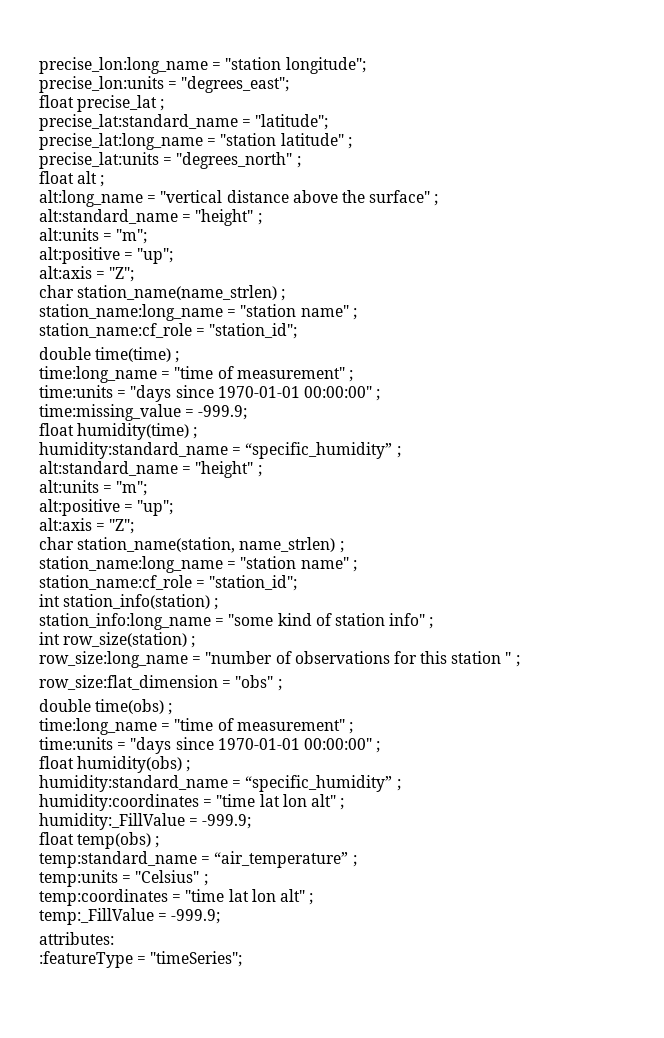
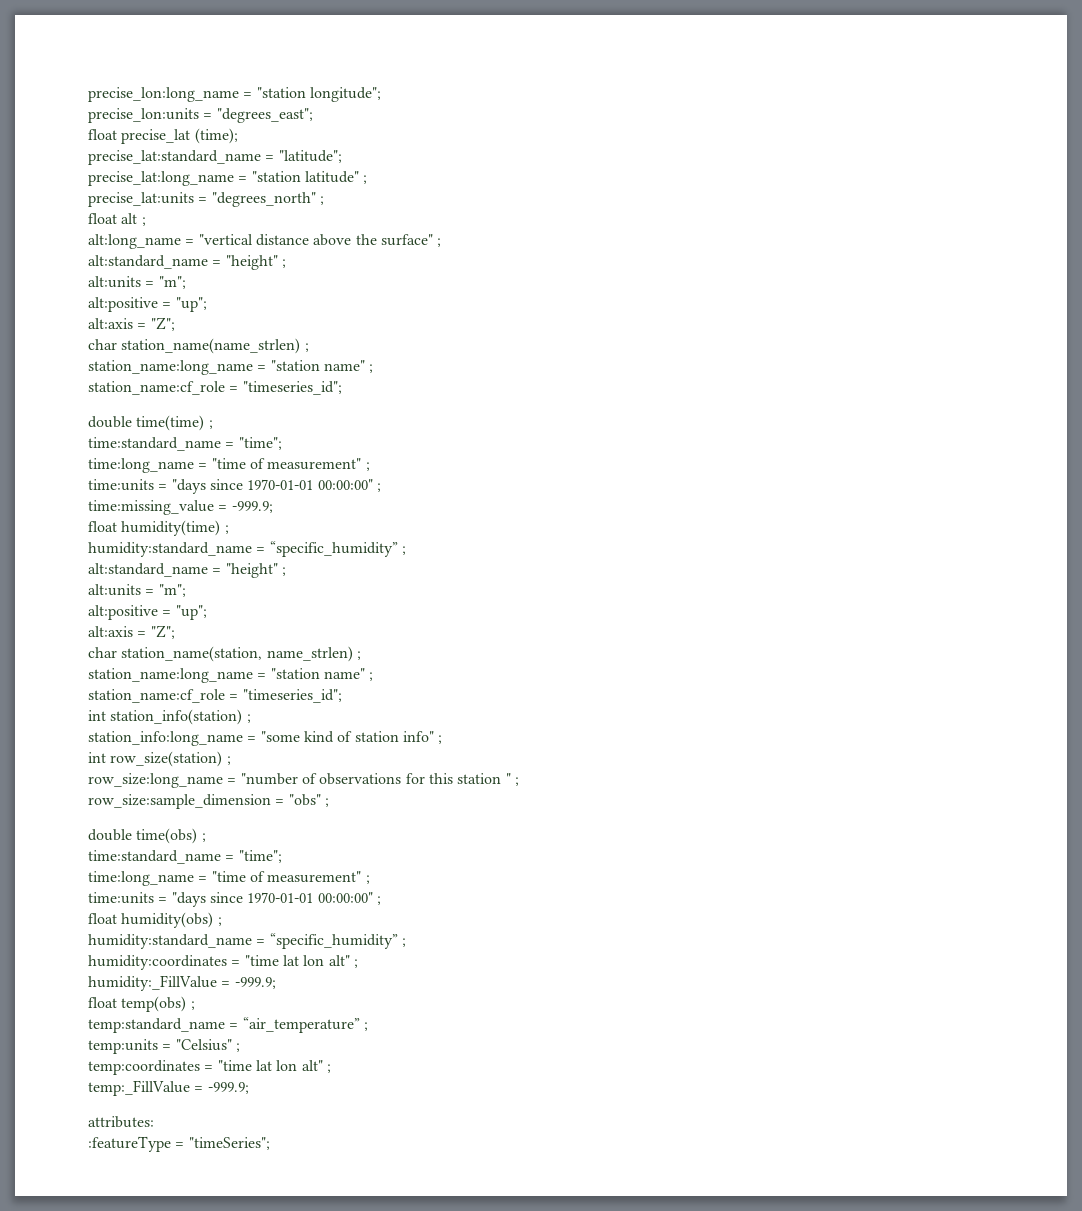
[160,99,165,111] ; -> [194,128,238,144] (time);
[209,323,298,339] "station_id"; -> [242,381,342,395] "timeseries_id";
(180, 357) none -> [88,437,282,451] // time:standard_name = "time";
[209,575,298,591] "station_id"; -> [242,689,342,703] "timeseries_id";
[39,675,218,690] row_size:flat_dimension -> [88,794,271,809] row_size:sample_dimension
(173, 709) none -> [88,850,282,864] // time:standard_name = "time";

